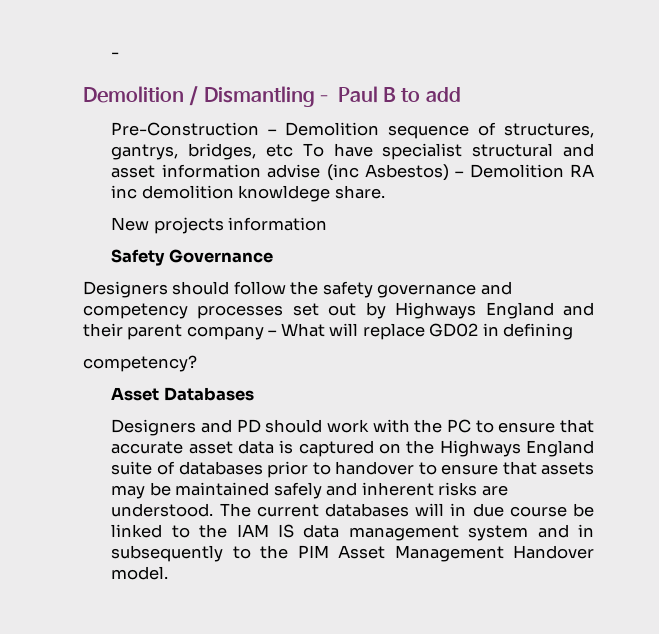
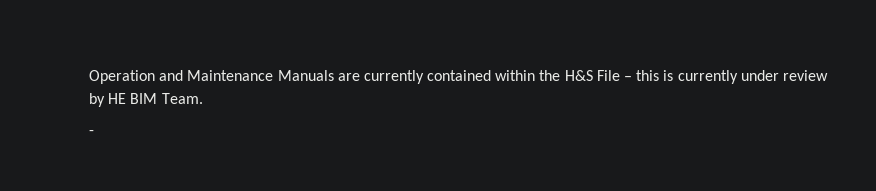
[111,52,120,58] [83,86,461,107] [111,122,595,139] [111,143,594,160] [111,164,594,181] [111,185,385,202] [111,217,328,234] [111,249,273,266] [83,281,512,298] [83,302,594,319] [83,323,574,340] [83,355,197,372] [111,387,254,401] [111,419,595,436] [111,440,595,457] [111,461,594,478] [111,482,508,499] [111,503,595,517] [111,524,595,541] [111,545,594,562] [111,566,169,580] - // Demolition / Dismantling– Paul B to add // Pre-Construction – Demolition sequence of structures, gantrys, bridges, etc To have specialist structural and asset information advise (inc Asbestos) – Demolition RA inc demolition knowldege share. // New projects information // Safety Governance // Designers should follow the safety governance and competency processes set out by Highways England and their parent company – What will replace GD02 in defining // competency? // Asset Databases // Designers and PD should work with the PC to ensure that accurate asset data is captured on the Highways England suite of databases prior to handover to ensure that assets may be maintained safely and inherent risks are understood. The current databases will in due course be linked to the IAM IS data management system and in subsequently to the PIM Asset Management Handover model. -> [89,70,828,84] [89,93,203,107] [89,130,95,135] Operation and Maintenance Manuals are currently contained within the H&S File – this is currently under review by HE BIM Team. // -

